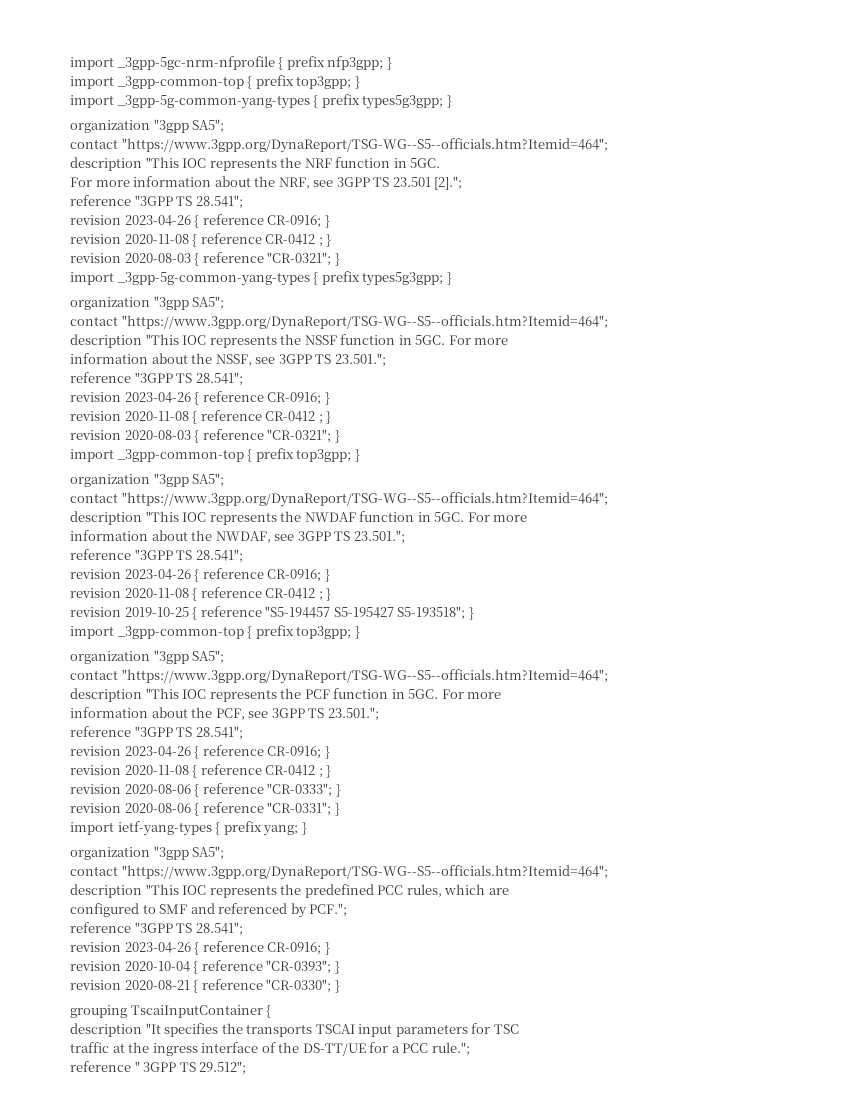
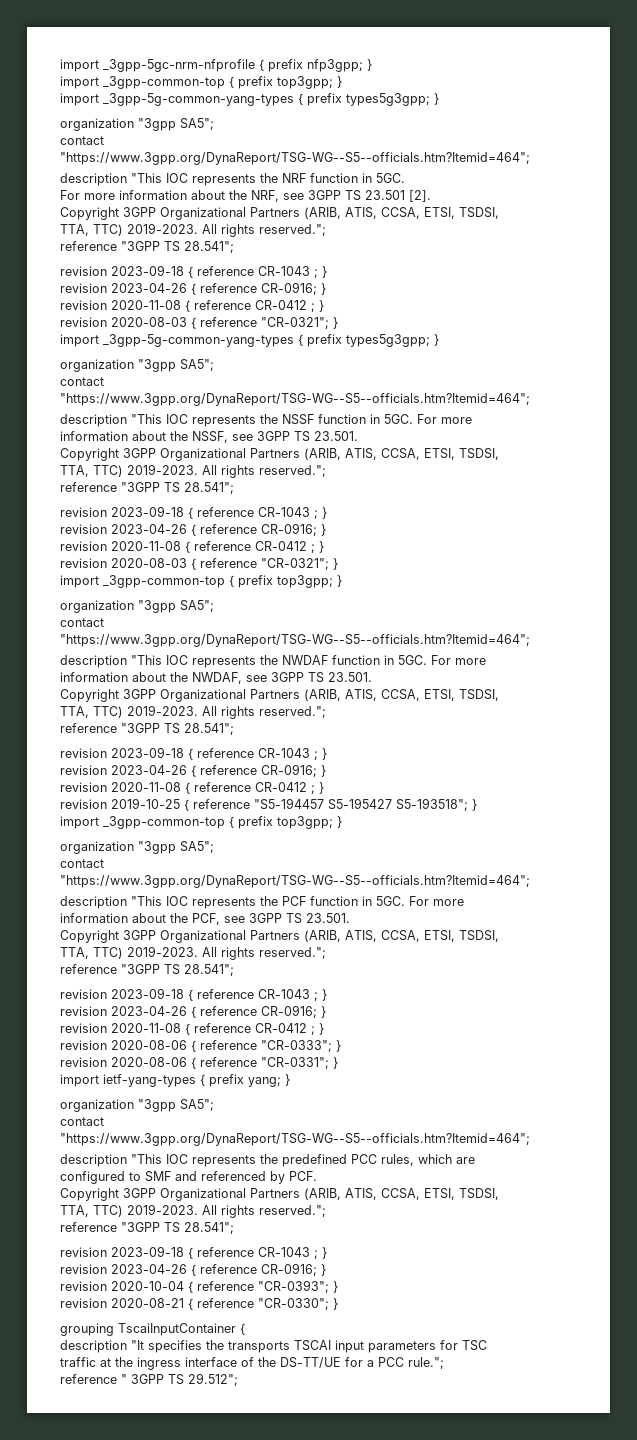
[434,176,463,190] [70,195,243,209] [2]."; // reference "3GPP TS 28.541"; -> [409,190,431,202] [60,207,499,220] [60,223,326,237] [60,241,234,253] [60,265,327,278] [2]. // Copyright 3GPP Organizational Partners (ARIB, ATIS, CCSA, ETSI, TSDSI, // TTA, TTC) 2019-2023. All rights reserved."; // reference "3GPP TS 28.541"; // revision 2023-09-18 { reference CR-1043 ; }
[334,353,386,367] [70,372,243,386] 23.501."; // reference "3GPP TS 28.541"; -> [314,431,358,441] [60,448,499,461] [60,464,326,478] [60,482,234,494] [60,506,327,519] 23.501. // Copyright 3GPP Organizational Partners (ARIB, ATIS, CCSA, ETSI, TSDSI, // TTA, TTC) 2019-2023. All rights reserved."; // reference "3GPP TS 28.541"; // revision 2023-09-18 { reference CR-1043 ; }
[353,530,405,544] [70,549,243,563] 23.501."; // reference "3GPP TS 28.541"; -> [328,672,372,682] [60,689,499,702] [60,705,326,719] [60,723,234,735] [60,747,327,760] 23.501. // Copyright 3GPP Organizational Partners (ARIB, ATIS, CCSA, ETSI, TSDSI, // TTA, TTC) 2019-2023. All rights reserved."; // reference "3GPP TS 28.541"; // revision 2023-09-18 { reference CR-1043 ; }
[327,707,379,721] [70,726,243,740] 23.501."; // reference "3GPP TS 28.541"; -> [306,913,350,923] [60,930,499,943] [60,946,326,960] [60,964,234,976] [60,988,327,1001] 23.501. // Copyright 3GPP Organizational Partners (ARIB, ATIS, CCSA, ETSI, TSDSI, // TTA, TTC) 2019-2023. All rights reserved."; // reference "3GPP TS 28.541"; // revision 2023-09-18 { reference CR-1043 ; }
[309,903,348,917] [70,922,243,936] PCF."; // reference "3GPP TS 28.541"; -> [289,1171,317,1181] [60,1188,499,1201] [60,1204,326,1218] [60,1222,234,1234] [60,1246,327,1259] PCF. // Copyright 3GPP Organizational Partners (ARIB, ATIS, CCSA, ETSI, TSDSI, // TTA, TTC) 2019-2023. All rights reserved."; // reference "3GPP TS 28.541"; // revision 2023-09-18 { reference CR-1043 ; }

